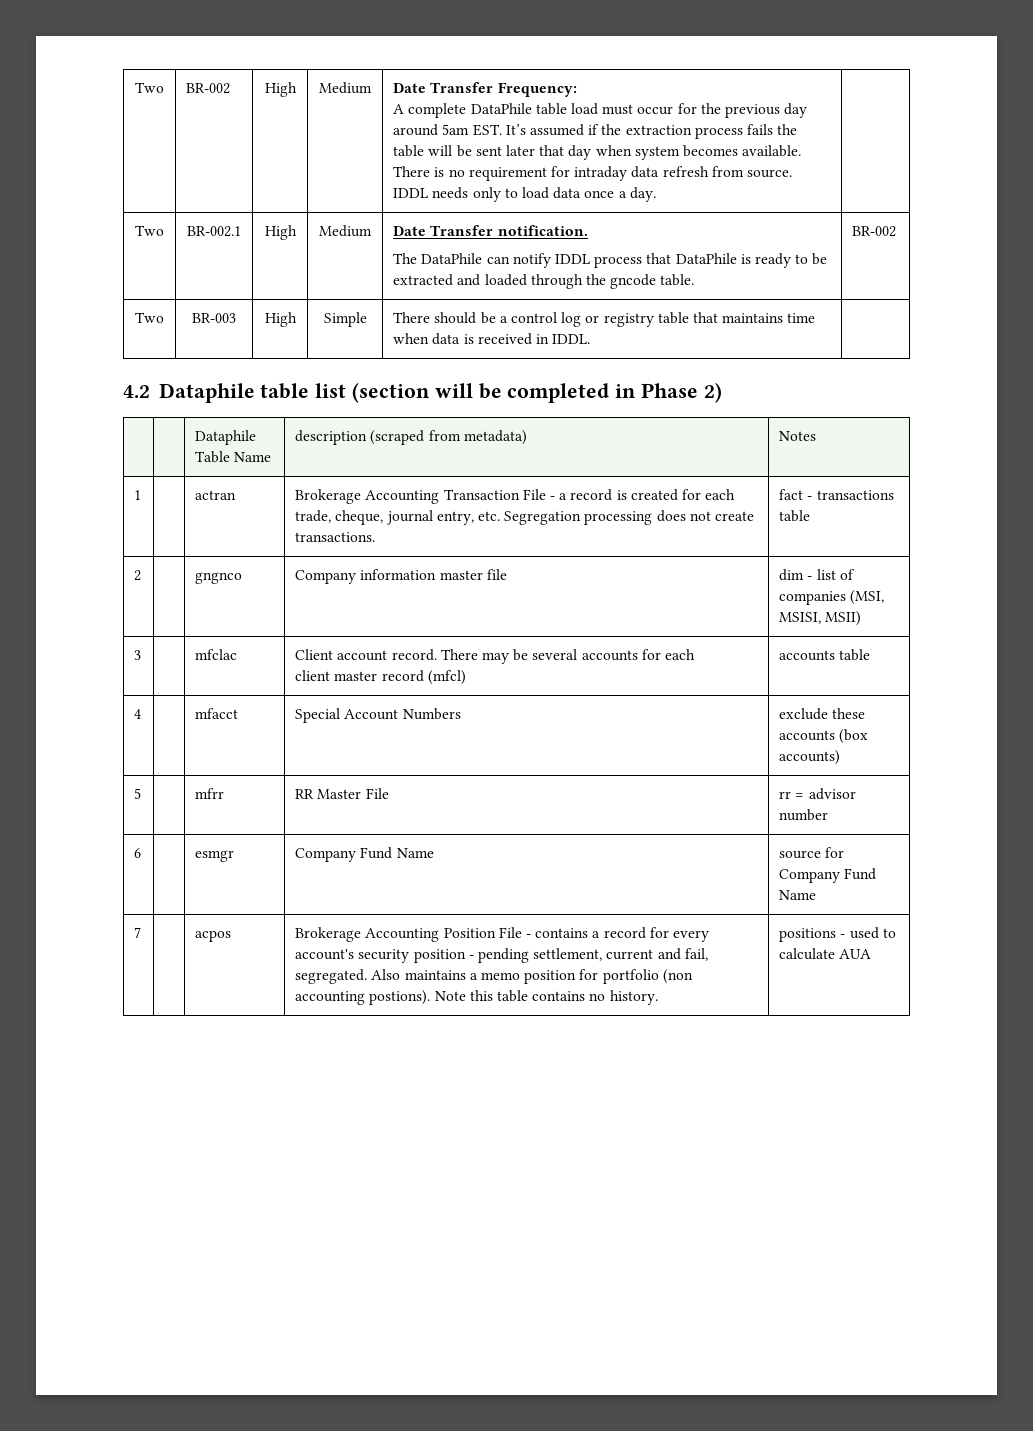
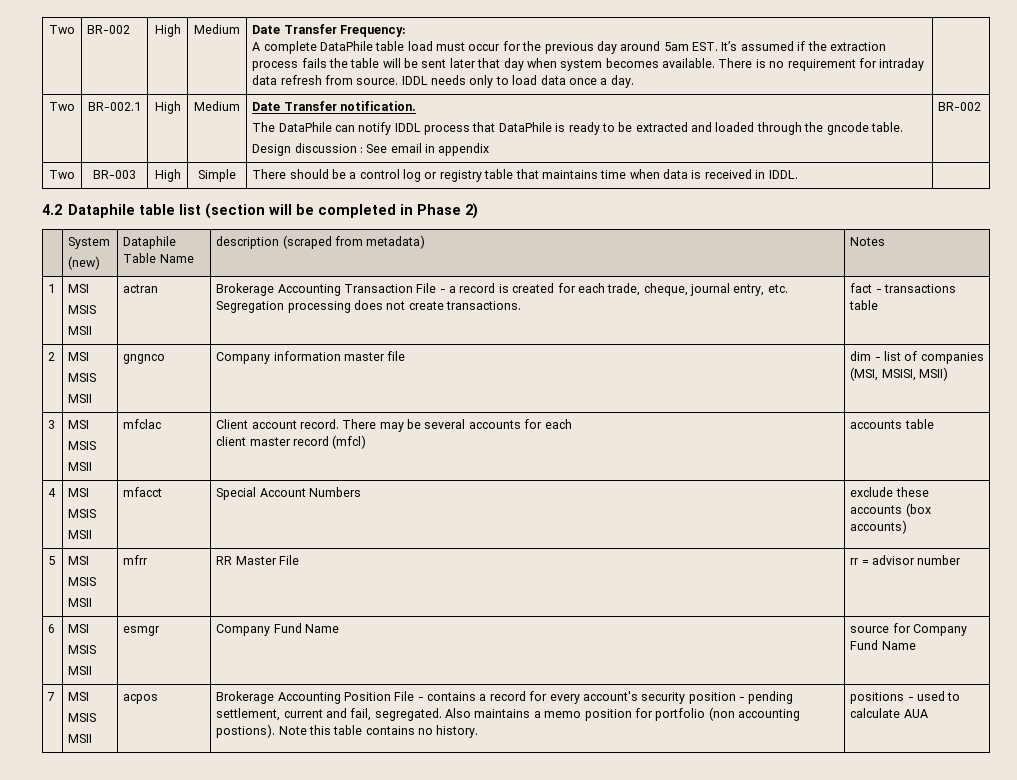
(695, 280) none -> [252,143,490,156] // Design discussion : See email in appendix
(722, 392) none -> [68,237,111,249] [68,256,101,270] System // (new)
(142, 495) none -> [68,284,90,293] [68,305,97,314] [68,326,93,335] MSI // MSIS // MSII
(142, 575) none -> [68,352,90,361] [68,373,97,382] [68,394,93,403] MSI // MSIS // MSII
(142, 655) none -> [68,420,90,429] [68,441,97,450] [68,462,93,471] MSI // MSIS // MSII
(142, 714) none -> [68,488,90,497] [68,509,97,518] [68,530,93,539] MSI // MSIS // MSII
(142, 793) none -> [68,556,90,565] [68,577,97,586] [68,598,93,607] MSI // MSIS // MSII
(142, 853) none -> [68,624,90,633] [68,645,97,654] [68,666,93,675] MSI // MSIS // MSII
(142, 932) none -> [68,692,90,701] [68,713,97,722] [68,734,93,743] MSI // MSIS // MSII

